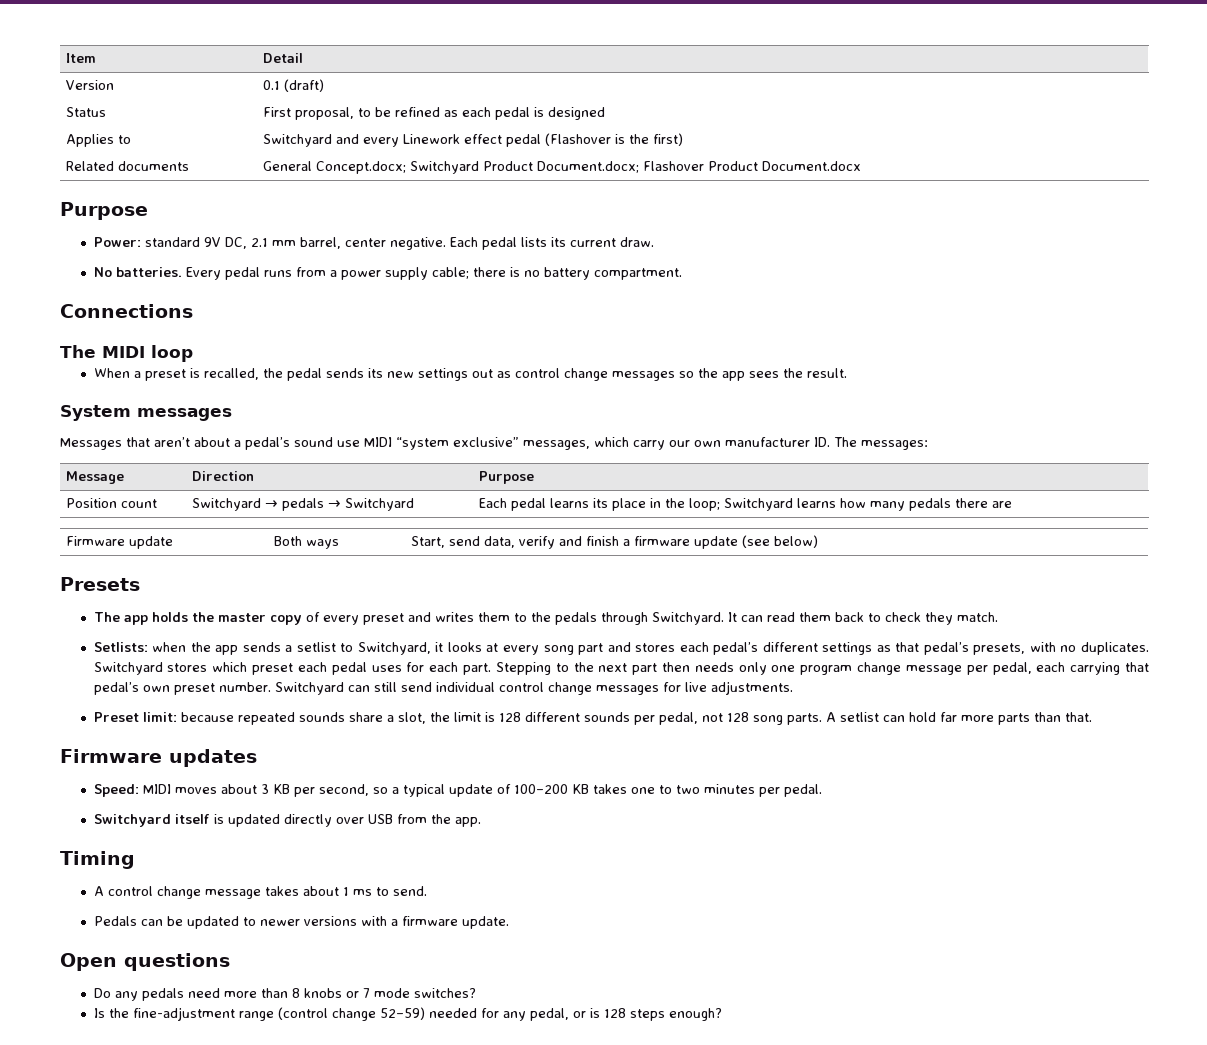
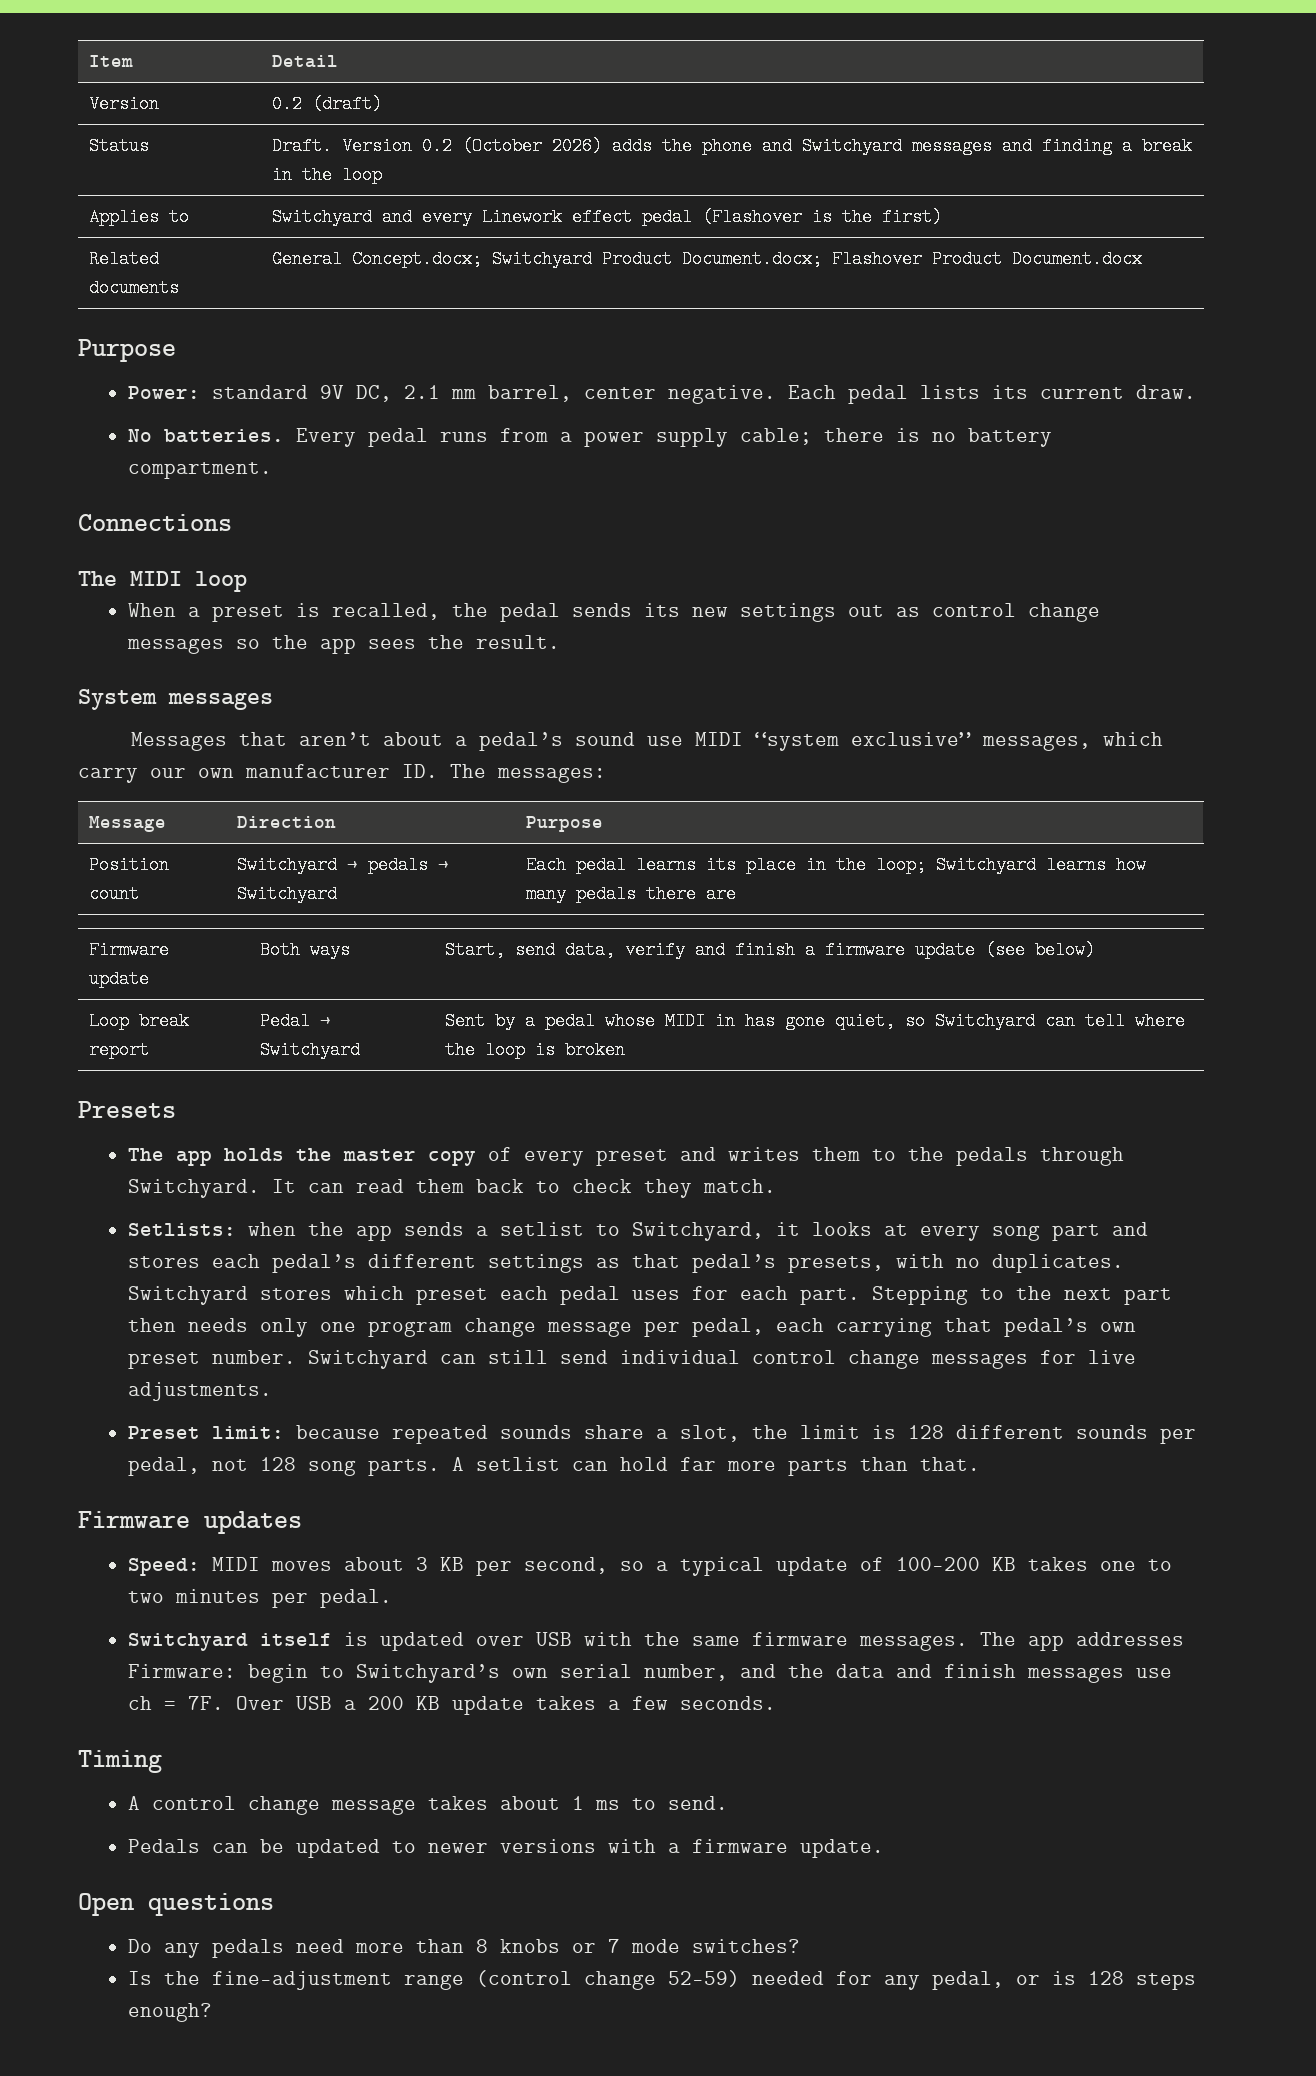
[263,80,281,90] 0.1 -> [272,95,303,113] 0.2
[263,107,606,120] First proposal, to be refined as each pedal is designed -> [272,137,1193,155] [272,166,383,184] Draft. Version 0.2 (October 2026) adds the phone and Switchyard messages and finding a break in the loop
(819, 541) none -> [89,1012,190,1030] [89,1041,150,1059] [260,1012,332,1030] [260,1041,361,1059] [445,1012,1186,1030] [445,1041,626,1059] // Loop break report | Pedal → Switchyard | Sent by a pedal whose MIDI in has gone quiet, so Switchyard can tell where the loop is broken
[283,814,332,827] directly -> (465, 1641) none
[396,814,481,827] from the app. -> [584,1632,1185,1651] [128,1664,1173,1683] [128,1696,777,1715] with the same firmware messages. The app addresses Firmware: begin to Switchyard’s own serial number, and the data and finish messages use ch = 7F. Over USB a 200 KB update takes a few seconds.

